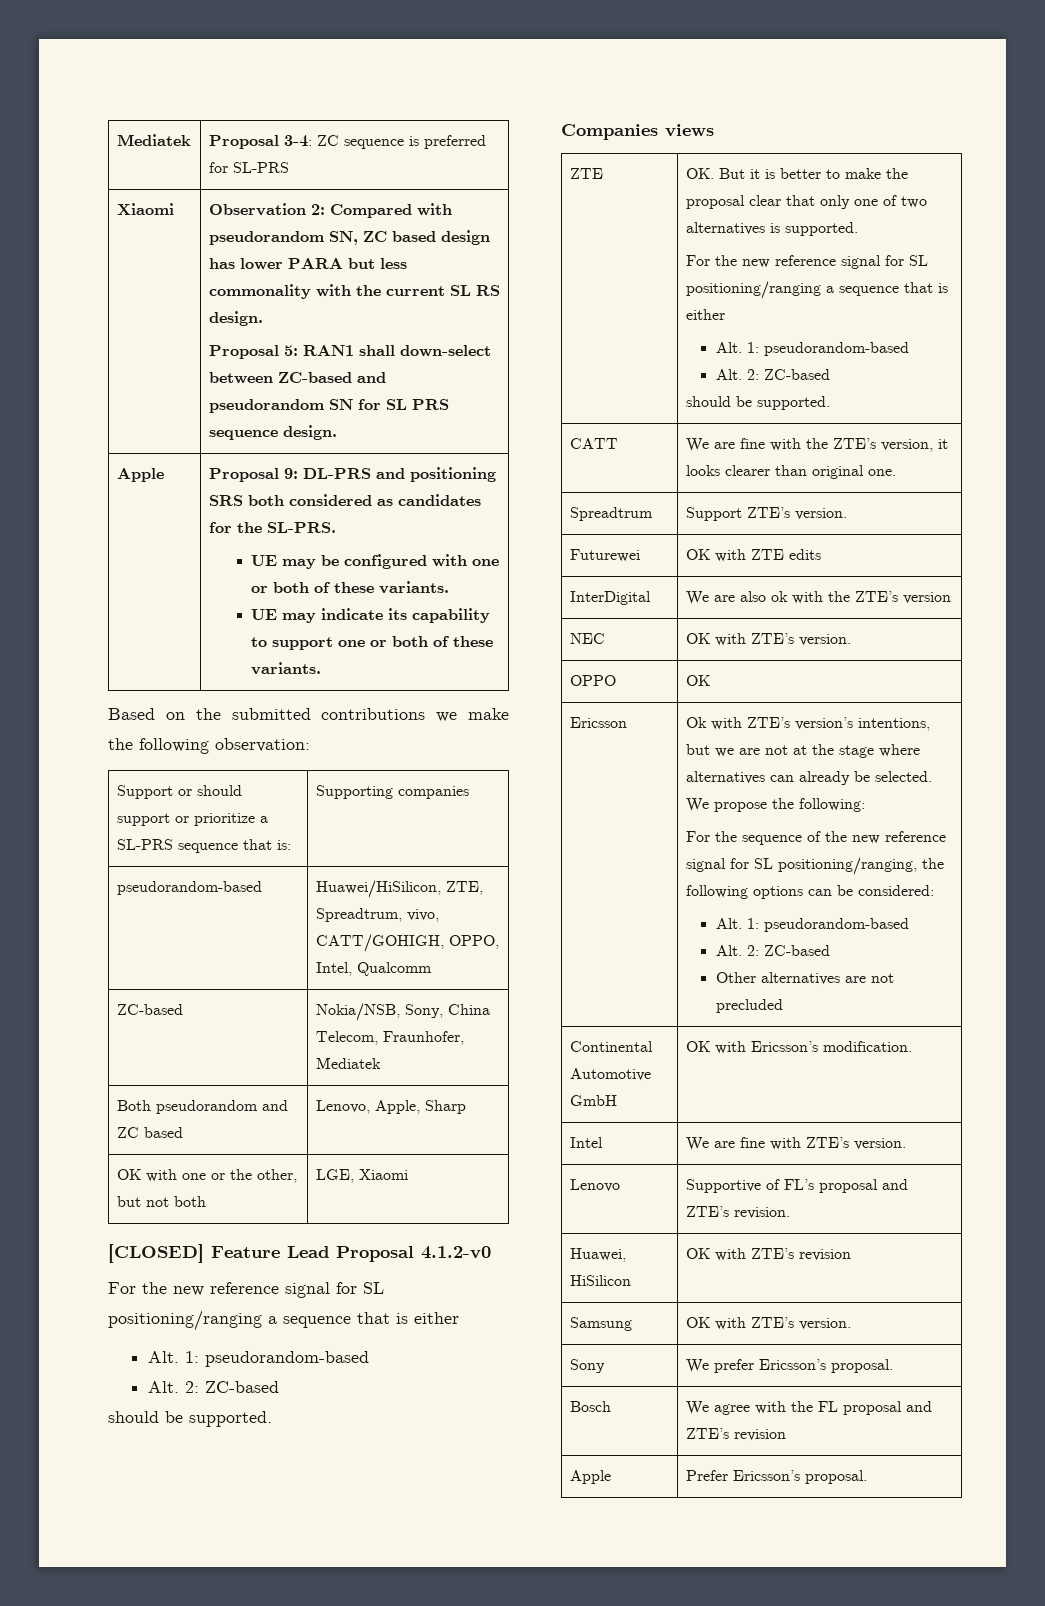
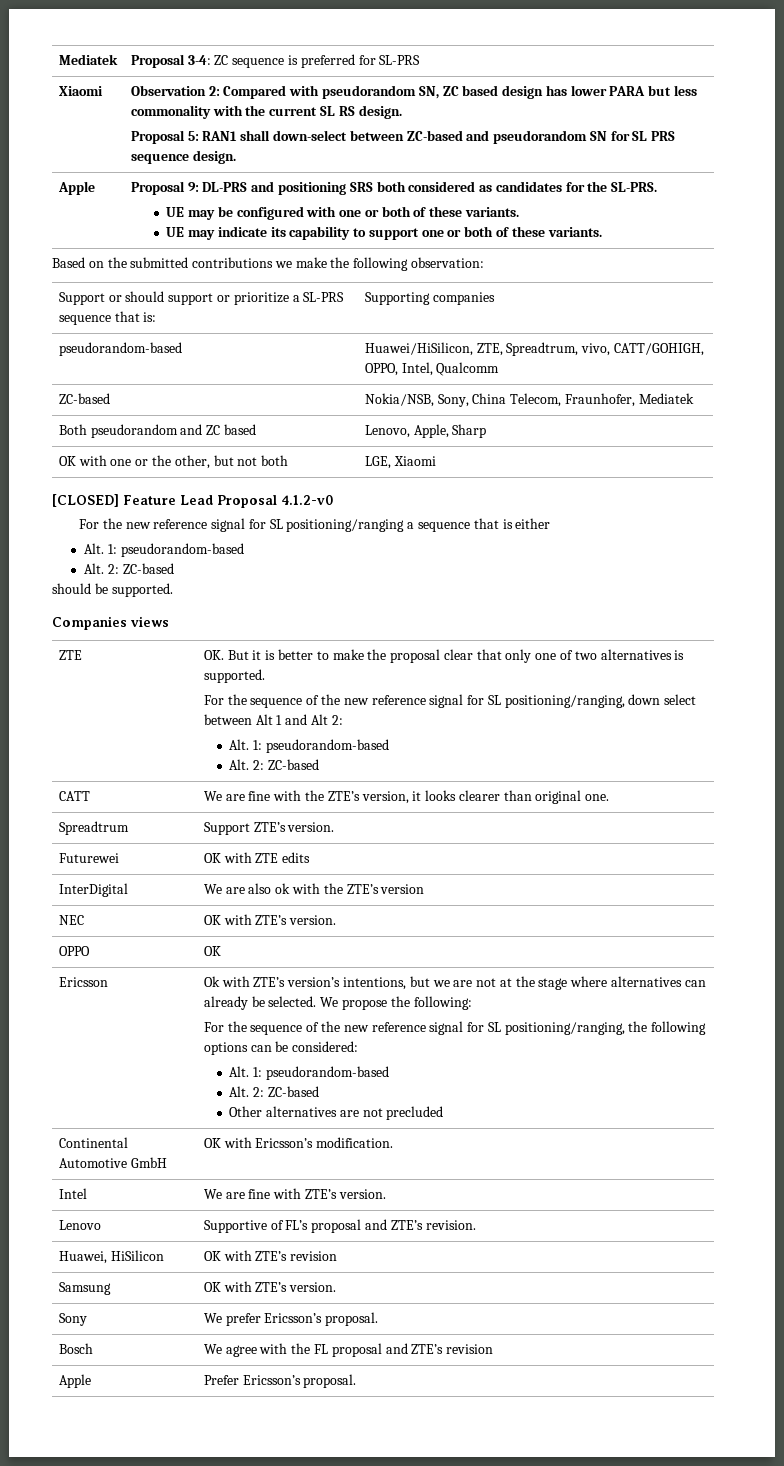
[741,255,928,269] [685,281,948,299] [685,309,725,320] [715,342,909,356] [715,369,830,380] [685,396,830,410] new reference signal for SL positioning/ranging a sequence that is either // Alt. 1: pseudorandom-based // Alt. 2: ZC-based // should be supported. -> [250,694,697,708] [203,714,343,725] [229,739,389,753] [229,759,319,770] sequence of the new reference signal for SL positioning/ranging, down select between Alt 1 and Alt 2: // Alt. 1: pseudorandom-based // Alt. 2: ZC-based

